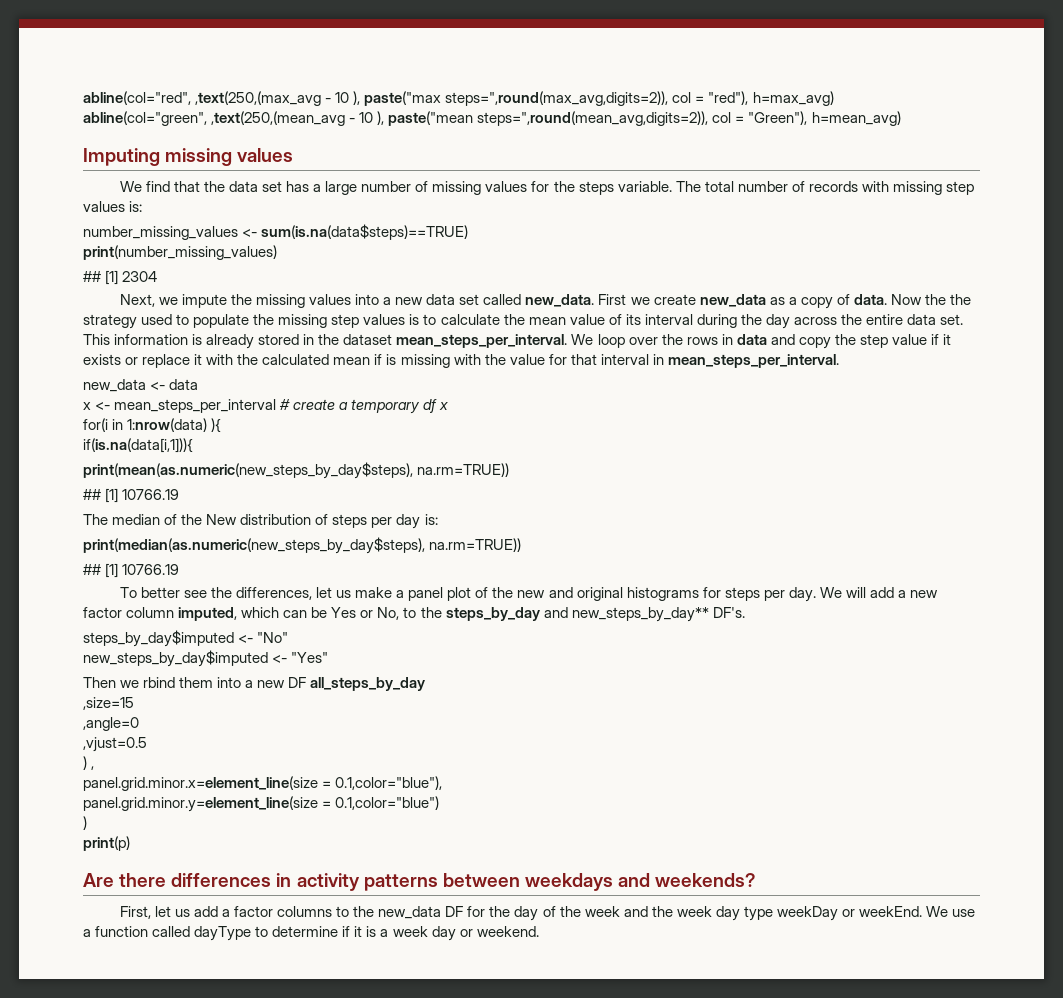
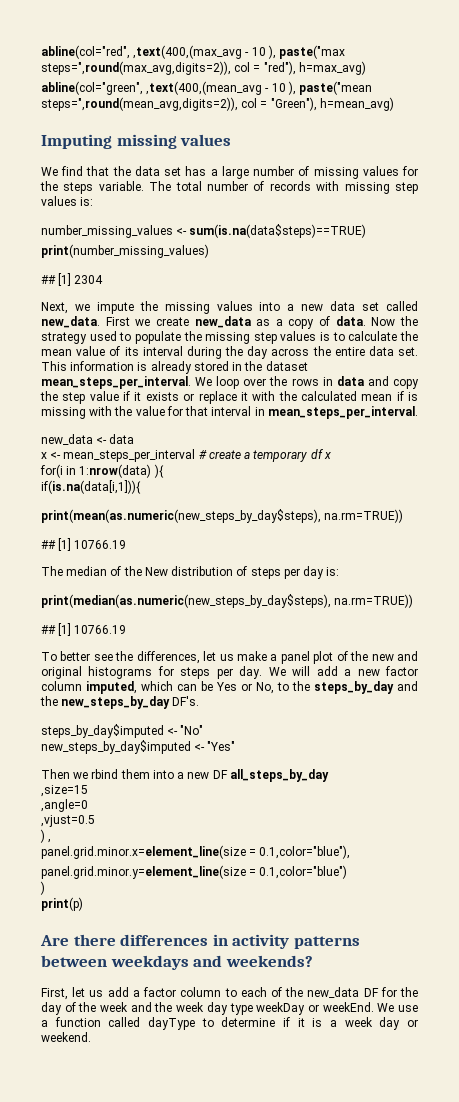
[195,91,322,106] ,text(250,(max_avg -> [133,45,243,59] ,text(400,(max_avg
[211,111,346,126] ,text(250,(mean_avg -> [146,81,263,95] ,text(400,(mean_avg
[950,294,972,305] the -> (418, 321) none
[571,607,709,622] new_steps_by_day** -> [40,696,171,709] the new_steps_by_day
[277,906,350,917] columns to -> [180,987,282,997] column to each of

